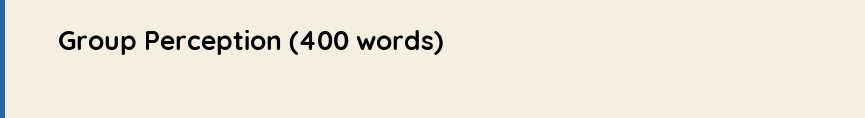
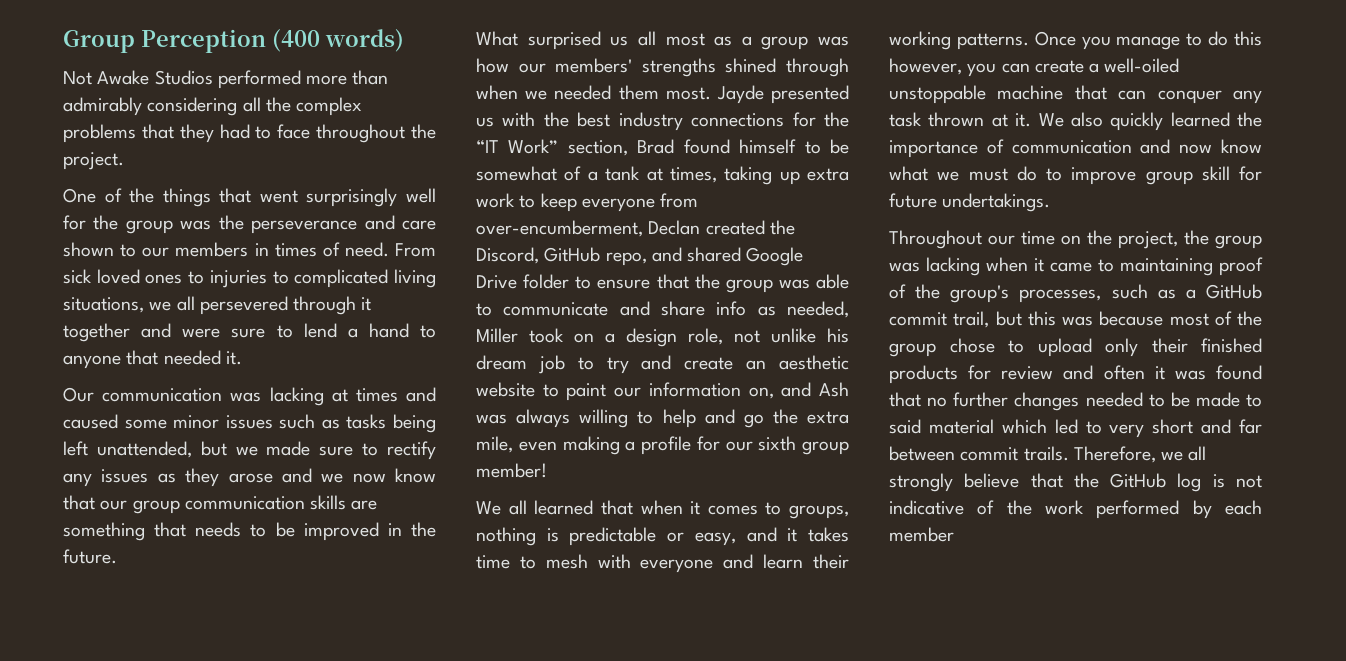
(444, 42) none -> [63,70,389,89] [63,97,363,116] [63,124,436,143] [63,152,124,170] [63,188,436,207] [63,215,436,234] [63,242,436,257] [63,269,437,288] [63,296,372,315] [63,323,436,342] [63,350,242,369] [63,387,437,406] [63,414,436,433] [63,441,436,460] [63,468,436,487] [63,495,378,514] [63,522,436,541] [63,549,117,564] [476,31,849,50] [476,58,849,77] [476,85,849,104] [476,112,849,131] [476,139,849,156] [476,166,849,185] [476,193,699,212] [476,220,795,237] [476,247,804,266] [476,274,849,293] [476,301,849,318] [476,328,849,347] [476,355,849,374] [476,382,849,401] [476,409,849,428] [476,436,849,455] [476,463,547,478] [476,500,849,519] [476,527,849,546] [476,554,849,573] [889,31,1262,50] [889,58,1180,77] [889,85,1262,104] [889,112,1262,131] [889,139,1262,158] [889,166,1262,185] [889,193,1051,212] [889,230,1262,249] [889,257,1263,276] [889,284,1262,303] [889,311,1262,328] [889,338,1262,357] [889,365,1262,384] [889,392,1262,411] [889,419,1262,438] [889,446,1207,463] [889,473,1262,492] [889,500,1262,519] [889,527,954,542] // Not Awake Studios performed more than admirably considering all the complex problems that they had to face throughout the project. // One of the things that went surprisingly well for the group was the perseverance and care shown to our members in times of need. From sick loved ones to injuries to complicated living situations, we all persevered through it together and were sure to lend a hand to anyone that needed it. // Our communication was lacking at times and caused some minor issues such as tasks being left unattended, but we made sure to rectify any issues as they arose and we now know that our group communication skills are something that needs to be improved in the future. // What surprised us all most as a group was how our members' strengths shined through when we needed them most. Jayde presented us with the best industry connections for the “IT Work” section, Brad found himself to be somewhat of a tank at times, taking up extra work to keep everyone from over-encumberment, Declan created the Discord, GitHub repo, and shared Google Drive folder to ensure that the group was able to communicate and share info as needed, Miller took on a design role, not unlike his dream job to try and create an aesthetic website to paint our information on, and Ash was always willing to help and go the extra mile, even making a profile for our sixth group member! // We all learned that when it comes to groups, nothing is predictable or easy, and it takes time to mesh with everyone and learn their working patterns. Once you manage to do this however, you can create a well-oiled unstoppable machine that can conquer any task thrown at it. We also quickly learned the importance of communication and now know what we must do to improve group skill for future undertakings. // Throughout our time on the project, the group was lacking when it came to maintaining proof of the group's processes, such as a GitHub commit trail, but this was because most of the group chose to upload only their finished products for review and often it was found that no further changes needed to be made to said material which led to very short and far between commit trails. Therefore, we all strongly believe that the GitHub log is not indicative of the work performed by each member

